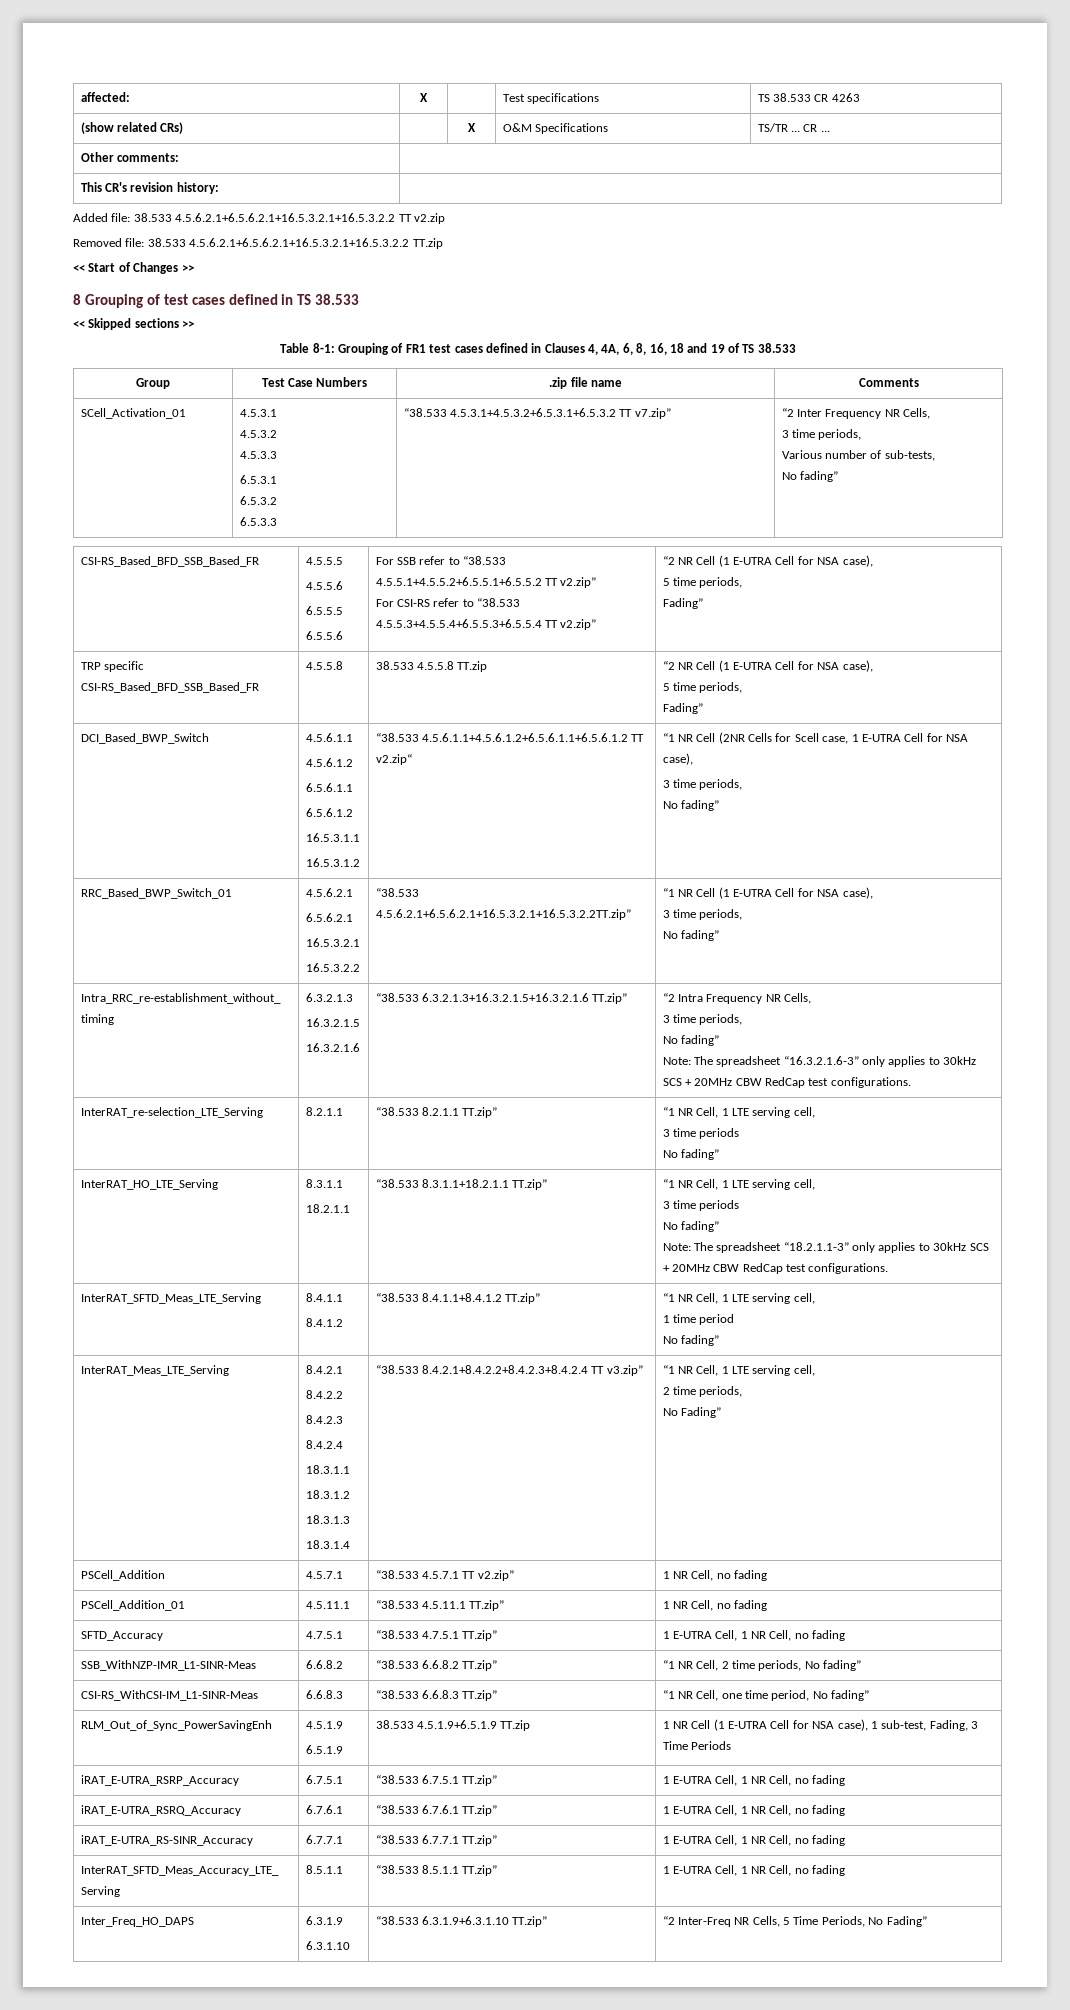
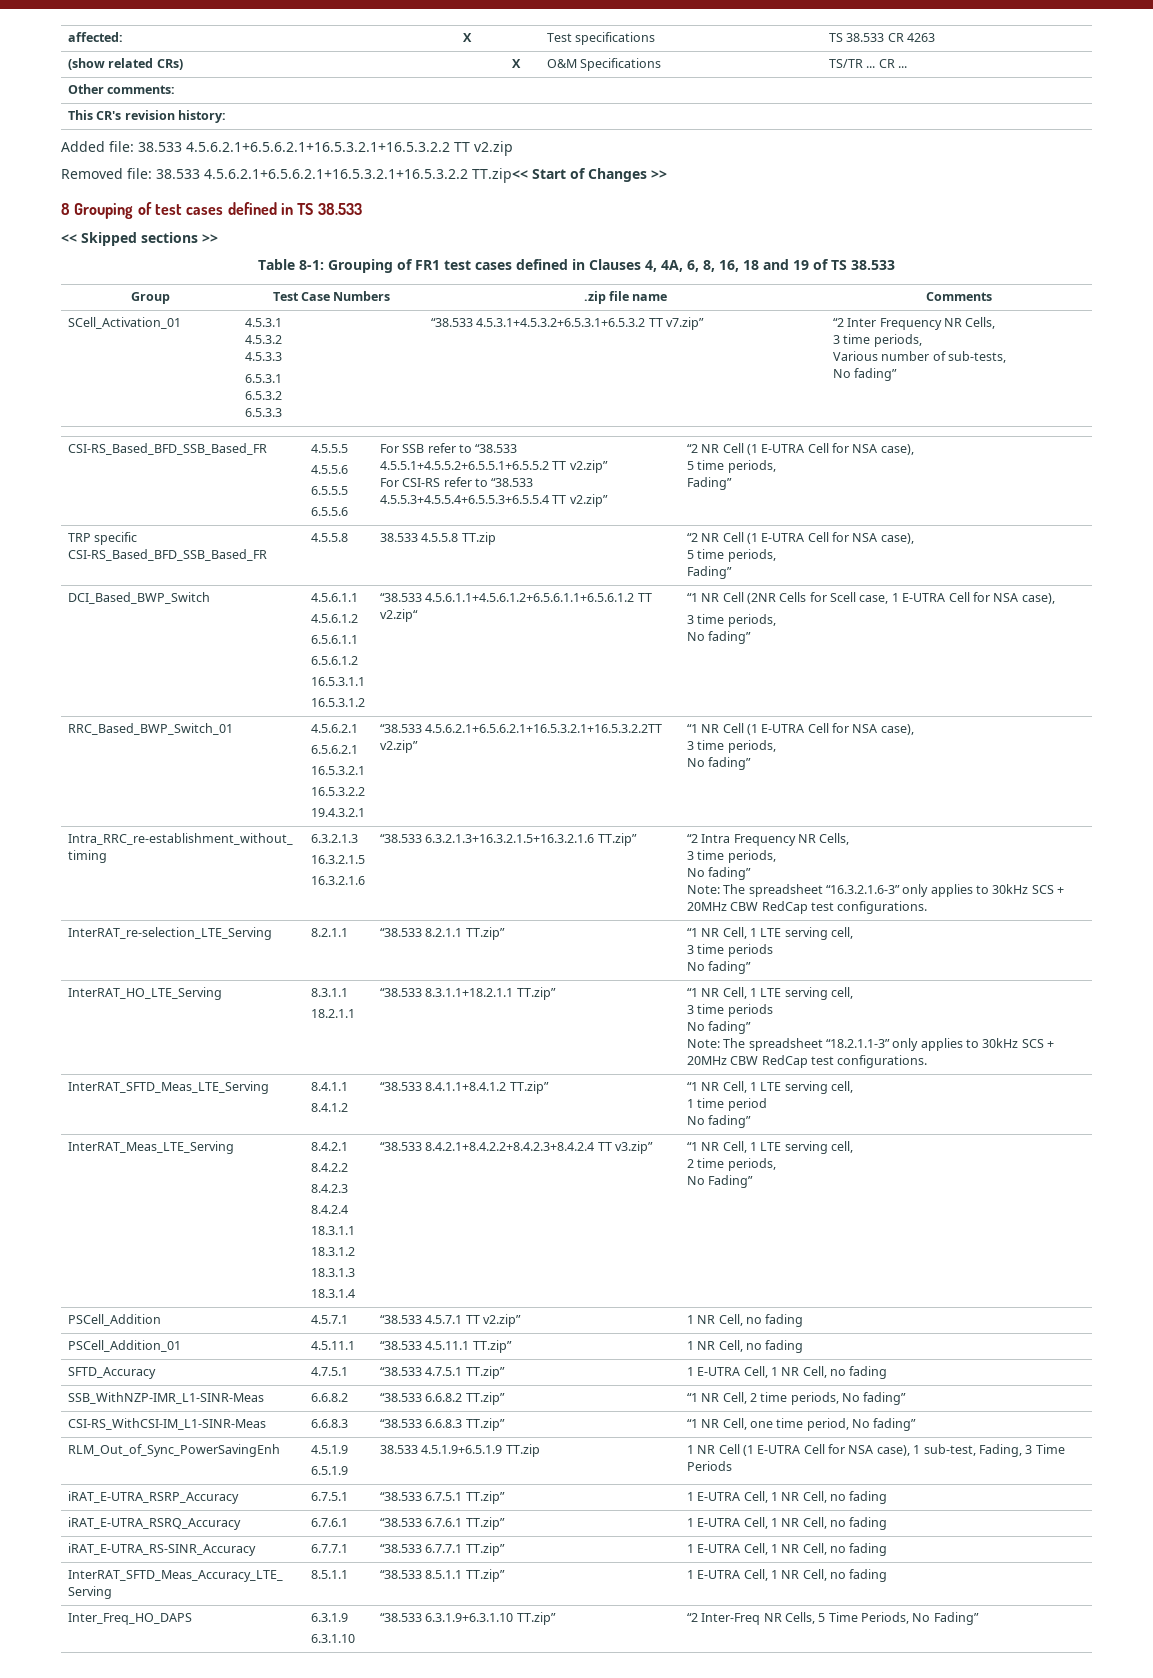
[412,238,443,249] [73,264,85,272] TT.zip // << -> [472,168,528,183] TT.zip<<
[375,888,419,897] [375,909,631,920] | “38.533 4.5.6.2.1+6.5.6.2.1+16.5.3.2.1+16.5.3.2.2TT.zip” -> [310,808,365,817] [379,724,663,733] [379,740,418,753] // 19.4.3.2.1 | “38.533 4.5.6.2.1+6.5.6.2.1+16.5.3.2.1+16.5.3.2.2TT v2.zip”

